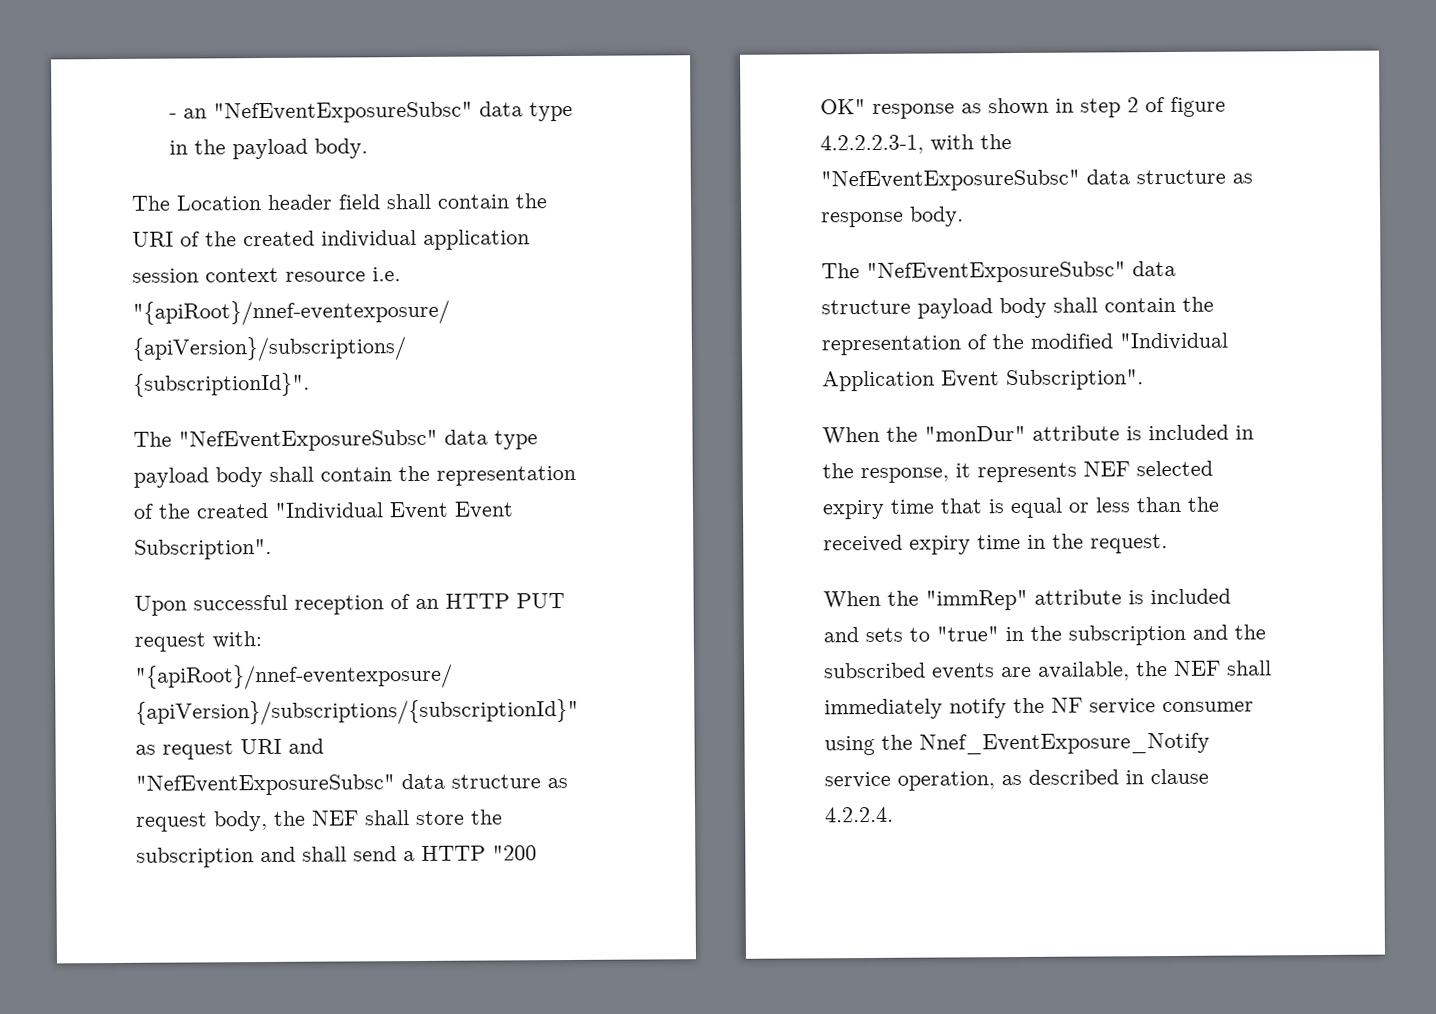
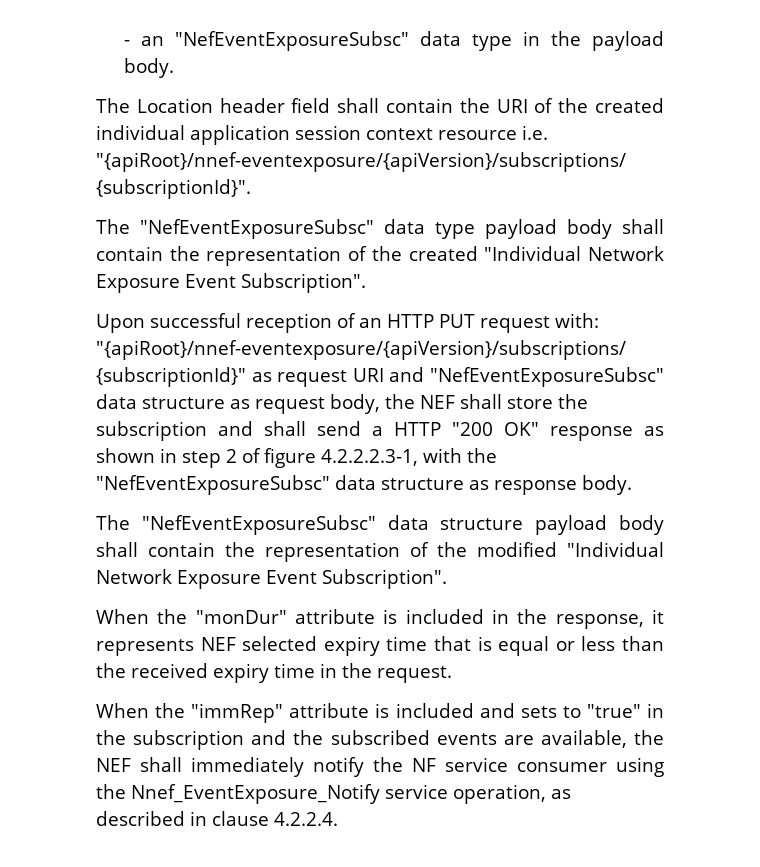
[389,501,449,520] Event -> [588,246,664,261] [96,274,180,293] Network Exposure
[822,370,935,392] Application -> [96,569,261,589] Network Exposure

